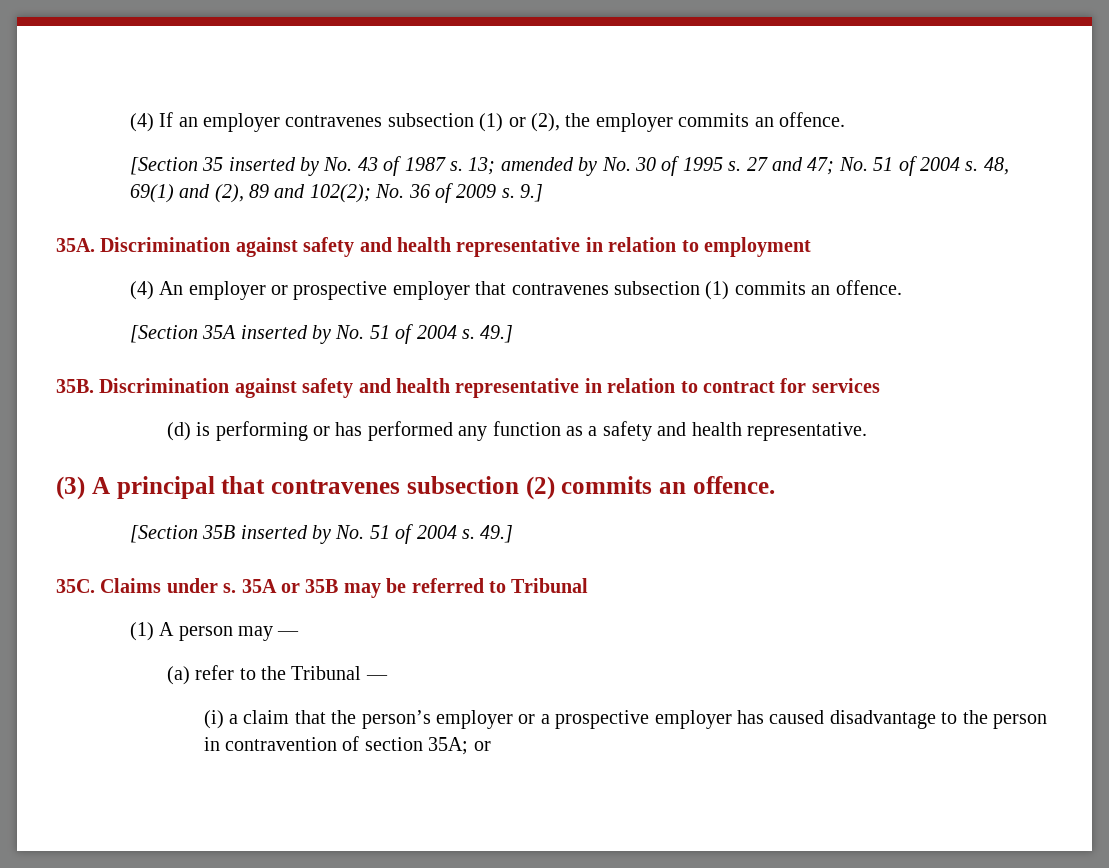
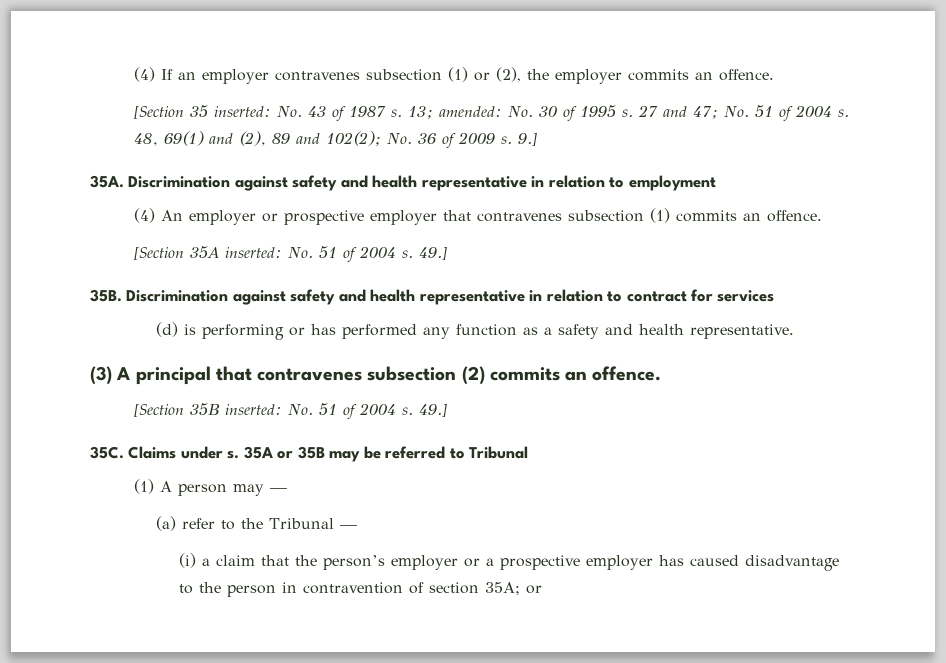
[228,157,319,176] inserted by -> [214,106,272,117] inserted:
[500,157,598,176] amended by -> [439,106,503,117] amended:
[240,325,331,344] inserted by -> [225,247,283,258] inserted:
[240,525,331,544] inserted by -> [225,404,283,415] inserted:

